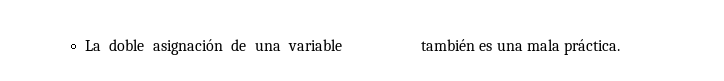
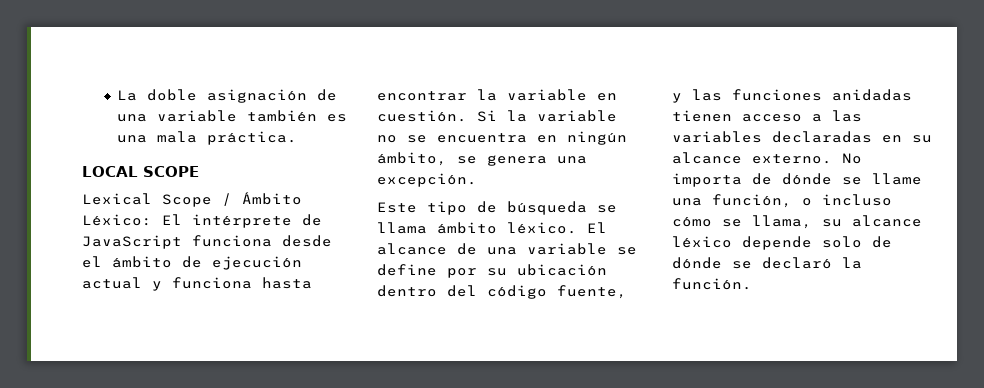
(621, 47) none -> [82,166,199,177] [82,192,302,207] [82,214,322,228] [82,235,332,249] [82,256,302,270] [82,277,312,291] [377,89,617,101] [377,110,617,122] [377,131,627,145] [377,152,587,166] [377,173,477,187] [377,201,617,215] [377,222,607,234] [377,243,637,255] [377,264,607,278] [377,285,627,299] [672,89,912,103] [672,110,862,122] [672,131,932,143] [672,152,862,164] [672,173,922,187] [672,194,892,208] [672,215,922,229] [672,236,892,250] [672,257,862,269] [672,278,752,290] // LOCAL SCOPE // Lexical Scope / Ámbito Léxico: El intérprete de JavaScript funciona desde el ámbito de ejecución actual y funciona hasta encontrar la variable en cuestión. Si la variable no se encuentra en ningún ámbito, se genera una excepción. // Este tipo de búsqueda se llama ámbito léxico. El alcance de una variable se define por su ubicación dentro del código fuente, y las funciones anidadas tienen acceso a las variables declaradas en su alcance externo. No importa de dónde se llame una función, o incluso cómo se llama, su alcance léxico depende solo de dónde se declaró la función.

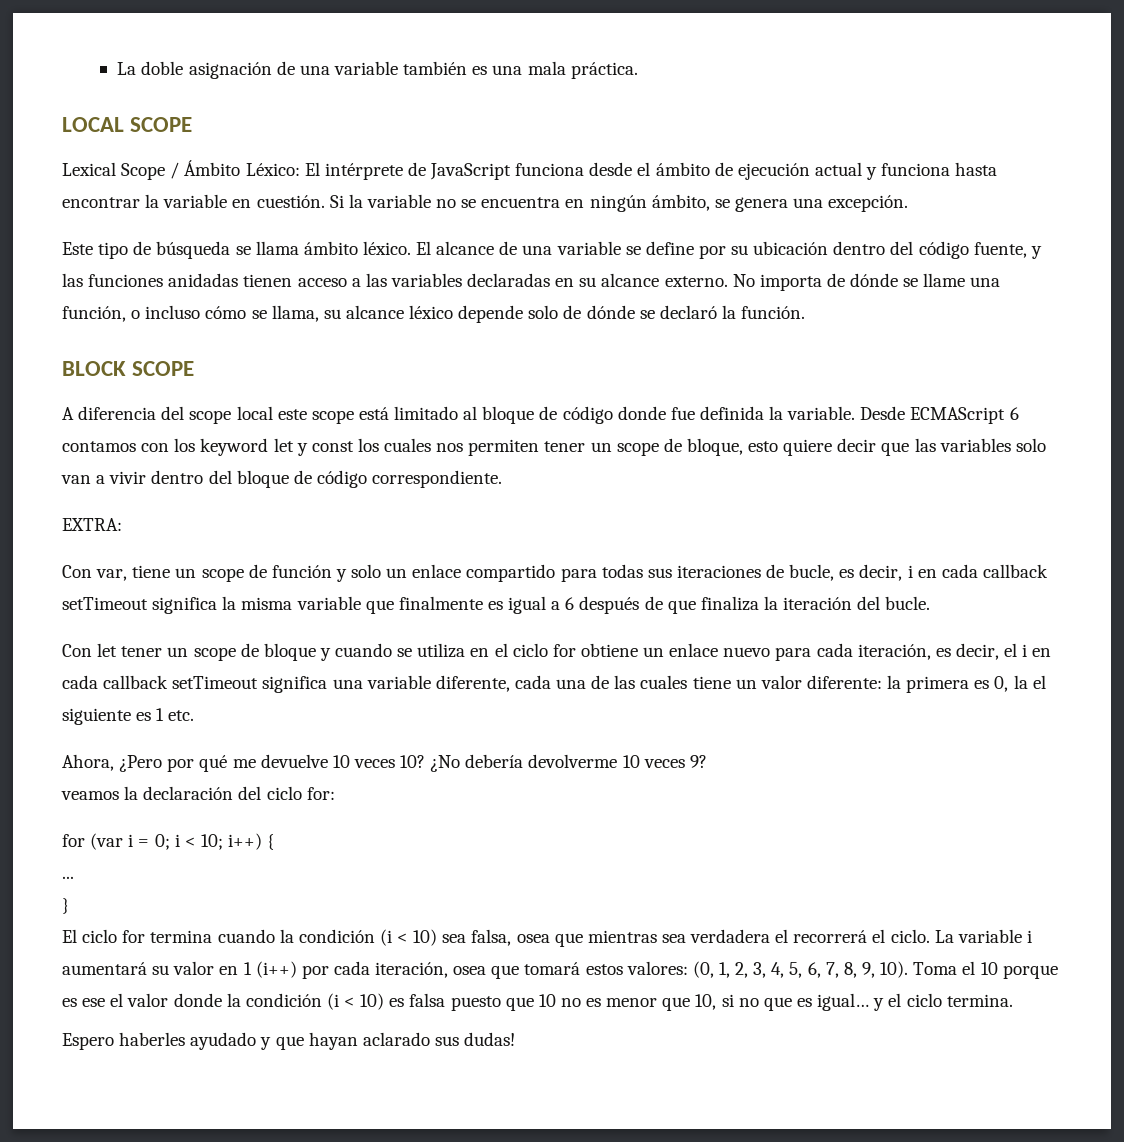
(752, 284) none -> [62,361,195,376] [62,406,1019,424] [62,438,1046,456] [61,470,503,488] [62,518,122,531] [62,564,1048,582] [62,596,931,614] [62,643,1052,661] [62,675,1046,693] [62,708,195,725] [62,754,707,772] [61,786,335,800] [62,833,275,850] [62,876,74,879] [62,898,69,914] [62,929,1032,947] [62,961,1058,979] [62,993,1013,1011] [62,1032,516,1050] // BLOCK SCOPE // A diferencia del scope local este scope está limitado al bloque de código donde fue definida la variable. Desde ECMAScript 6 contamos con los keyword let y const los cuales nos permiten tener un scope de bloque, esto quiere decir que las variables solo van a vivir dentro del bloque de código correspondiente. // EXTRA: // Con var, tiene un scope de función y solo un enlace compartido para todas sus iteraciones de bucle, es decir, i en cada callback setTimeout significa la misma variable que finalmente es igual a 6 después de que finaliza la iteración del bucle. // Con let tener un scope de bloque y cuando se utiliza en el ciclo for obtiene un enlace nuevo para cada iteración, es decir, el i en cada callback setTimeout significa una variable diferente, cada una de las cuales tiene un valor diferente: la primera es 0, la el siguiente es 1 etc. // Ahora, ¿Pero por qué me devuelve 10 veces 10? ¿No debería devolverme 10 veces 9? // veamos la declaración del ciclo for: // for (var i = 0; i < 10; i++) { // ... // } // El ciclo for termina cuando la condición (i < 10) sea falsa, osea que mientras sea verdadera el recorrerá el ciclo. La variable i aumentará su valor en 1 (i++) por cada iteración, osea que tomará estos valores: (0, 1, 2, 3, 4, 5, 6, 7, 8, 9, 10). Toma el 10 porque es ese el valor donde la condición (i < 10) es falsa puesto que 10 no es menor que 10, si no que es igual… y el ciclo termina. // Espero haberles ayudado y que hayan aclarado sus dudas!

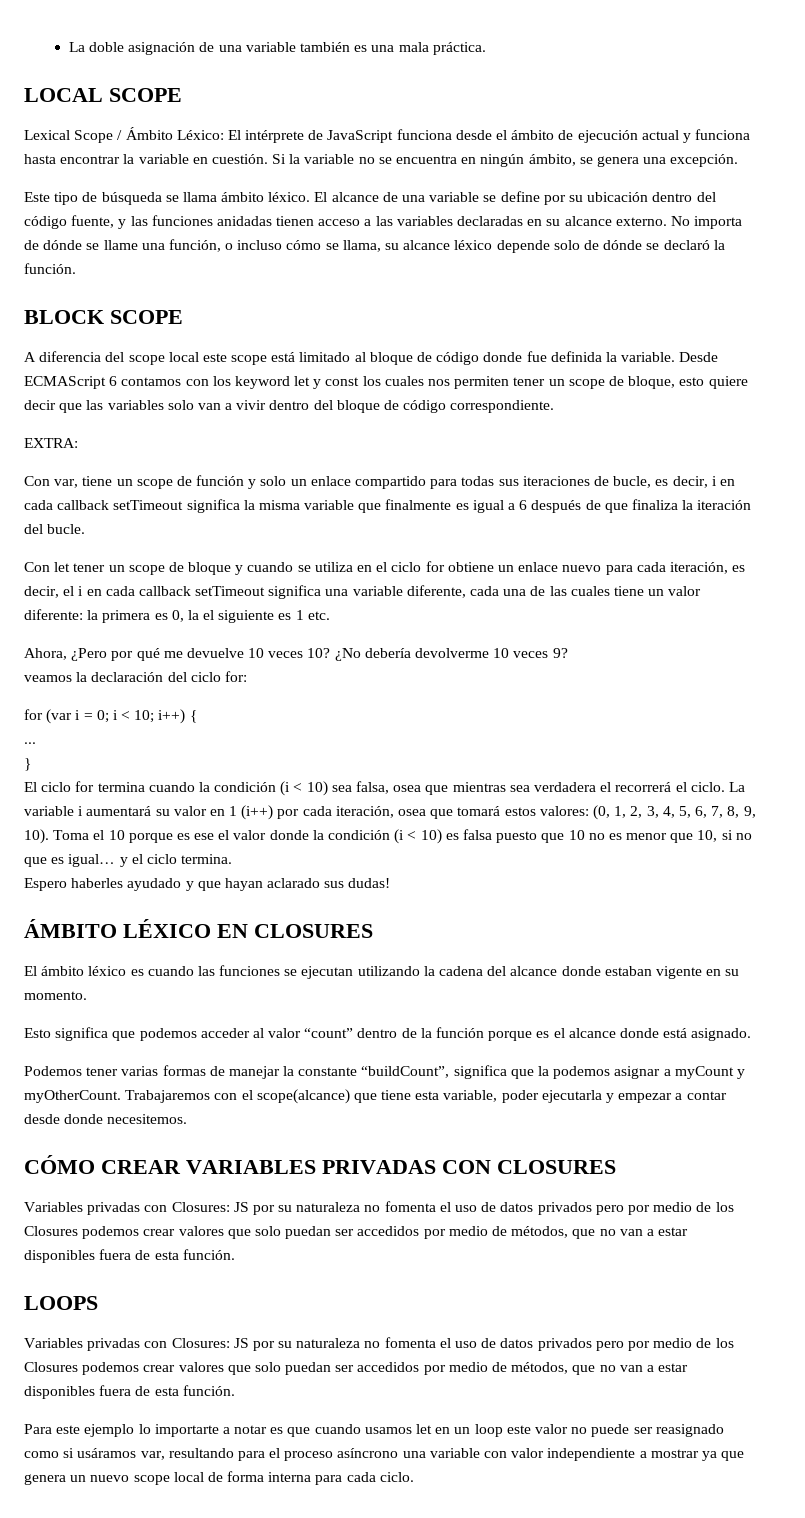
(516, 1039) none -> [24,919,373,938] [24,965,740,979] [24,991,87,1000] [24,1027,752,1041] [24,1065,745,1079] [24,1089,727,1104] [24,1114,188,1124] [24,1155,616,1174] [24,1201,734,1215] [24,1226,689,1239] [24,1249,235,1263] [24,1296,98,1310] [24,1337,734,1351] [24,1362,689,1375] [24,1385,235,1399] [24,1424,724,1437] [24,1448,745,1461] [24,1471,414,1485] // ÁMBITO LÉXICO EN CLOSURES // El ámbito léxico es cuando las funciones se ejecutan utilizando la cadena del alcance donde estaban vigente en su momento. // Esto significa que podemos acceder al valor “count” dentro de la función porque es el alcance donde está asignado. // Podemos tener varias formas de manejar la constante “buildCount”, significa que la podemos asignar a myCount y myOtherCount. Trabajaremos con el scope(alcance) que tiene esta variable, poder ejecutarla y empezar a contar desde donde necesitemos. // CÓMO CREAR VARIABLES PRIVADAS CON CLOSURES // Variables privadas con Closures: JS por su naturaleza no fomenta el uso de datos privados pero por medio de los Closures podemos crear valores que solo puedan ser accedidos por medio de métodos, que no van a estar disponibles fuera de esta función. // LOOPS // Variables privadas con Closures: JS por su naturaleza no fomenta el uso de datos privados pero por medio de los Closures podemos crear valores que solo puedan ser accedidos por medio de métodos, que no van a estar disponibles fuera de esta función. // Para este ejemplo lo importarte a notar es que cuando usamos let en un loop este valor no puede ser reasignado como si usáramos var, resultando para el proceso asíncrono una variable con valor independiente a mostrar ya que genera un nuevo scope local de forma interna para cada ciclo.

